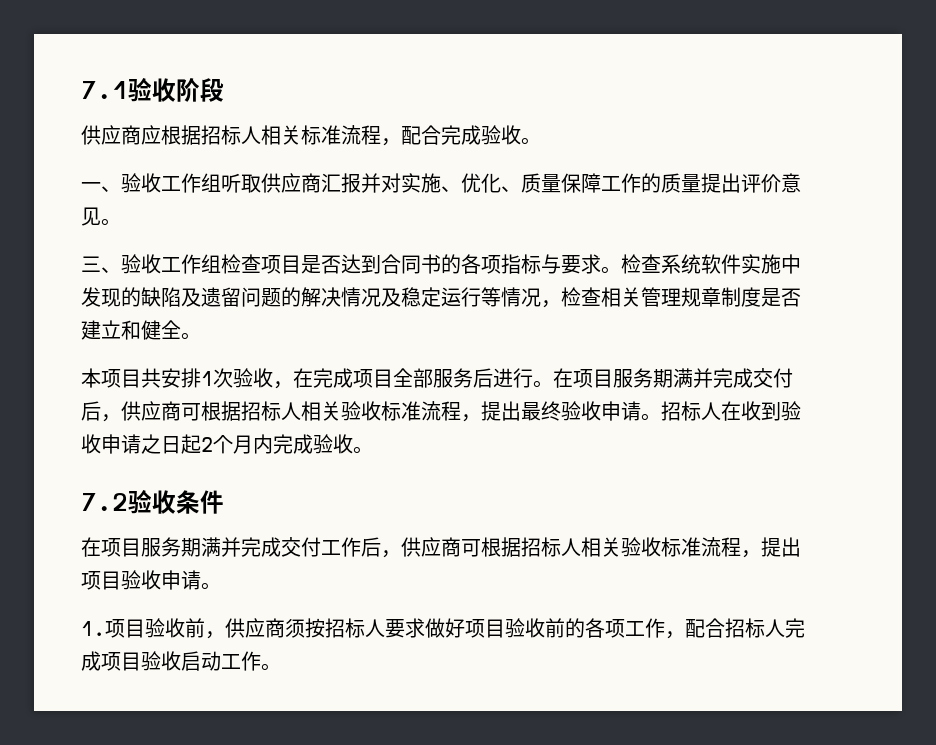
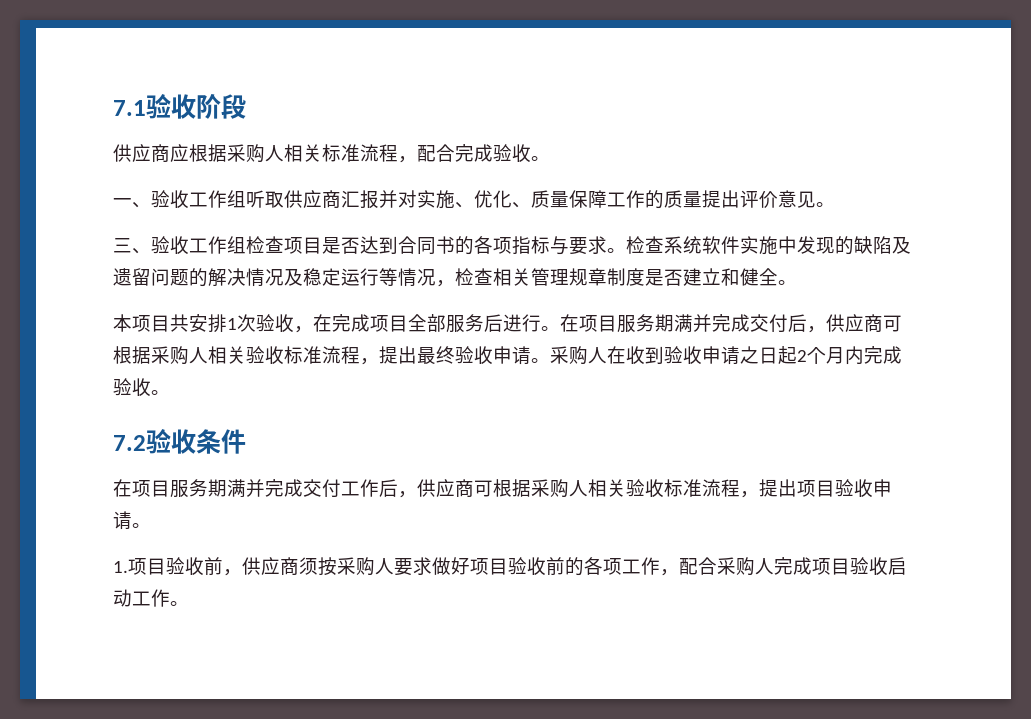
[201,125,241,145] 招标 -> [227,144,265,163] 采购
[241,401,281,421] 招标 -> [151,346,189,365] 采购
[661,401,701,421] 招标 -> [550,346,588,365] 采购
[521,537,561,557] 招标 -> [531,479,569,498] 采购
[325,618,365,638] 招标 -> [337,557,375,576] 采购
[725,618,765,638] 招标 -> [717,557,755,576] 采购

